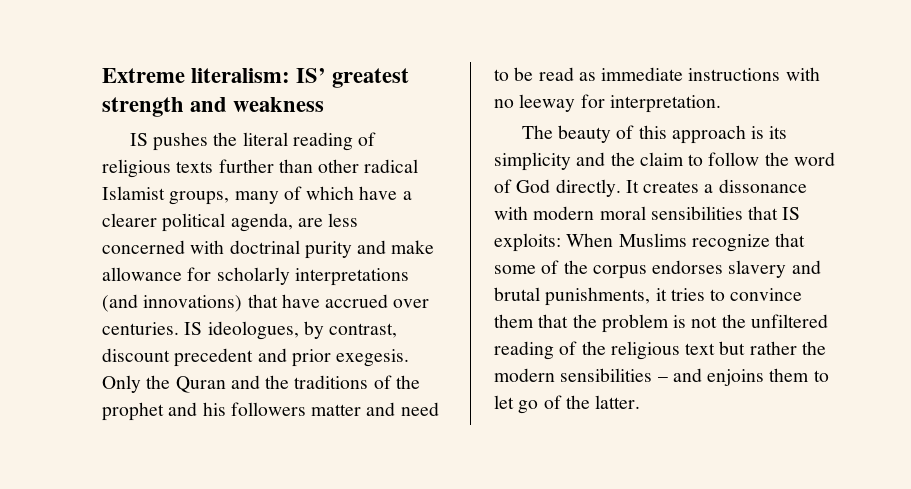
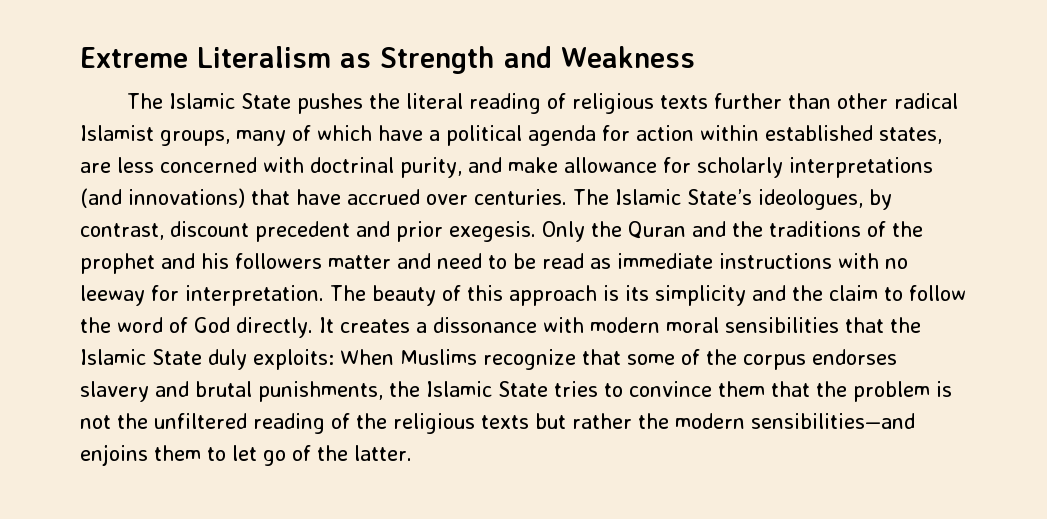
[191,68,410,88] [102,97,325,117] [129,133,148,146] literalism: IS’ greatest strength and weakness // IS -> [197,46,695,74] [127,93,292,109] Literalism as Strength and Weakness // The Islamic State
[102,213,293,232] clearer political agenda, -> [446,125,942,146] political agenda for action within established states,
[304,241,352,259] purity -> [400,157,462,178] purity,
[184,322,203,335] IS -> [573,189,752,205] The Islamic State’s
(721, 104) // -> (324, 295) none
[782,207,801,220] IS -> [889,317,921,333] [80,349,247,370] the Islamic State duly
[655,288,667,301] it -> [389,381,548,397] the Islamic State
[685,343,716,355] text -> [481,415,529,429] texts
[560,368,702,382] sensibilities – and -> [751,413,915,429] sensibilities—and

